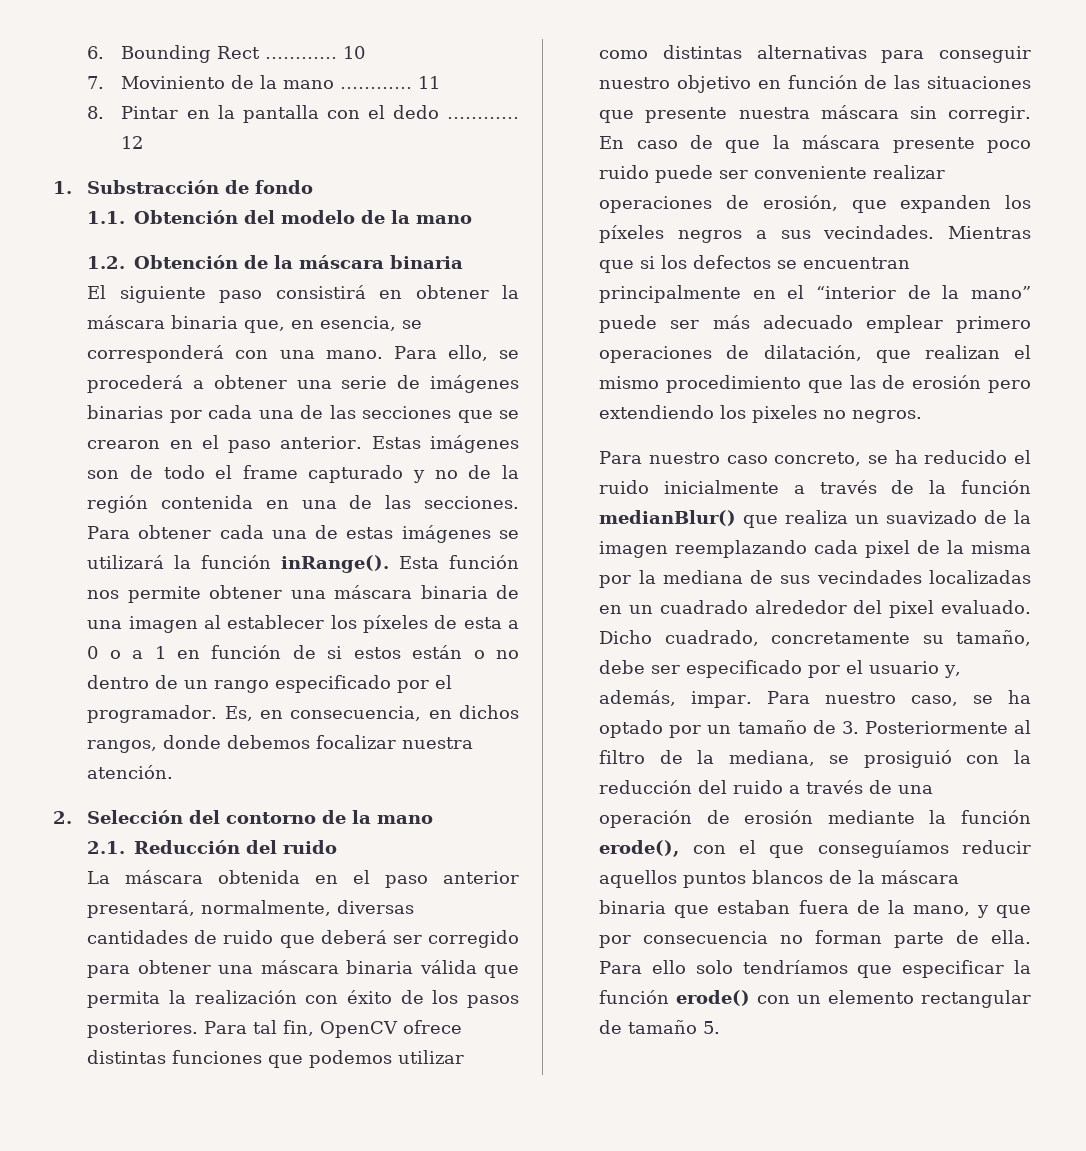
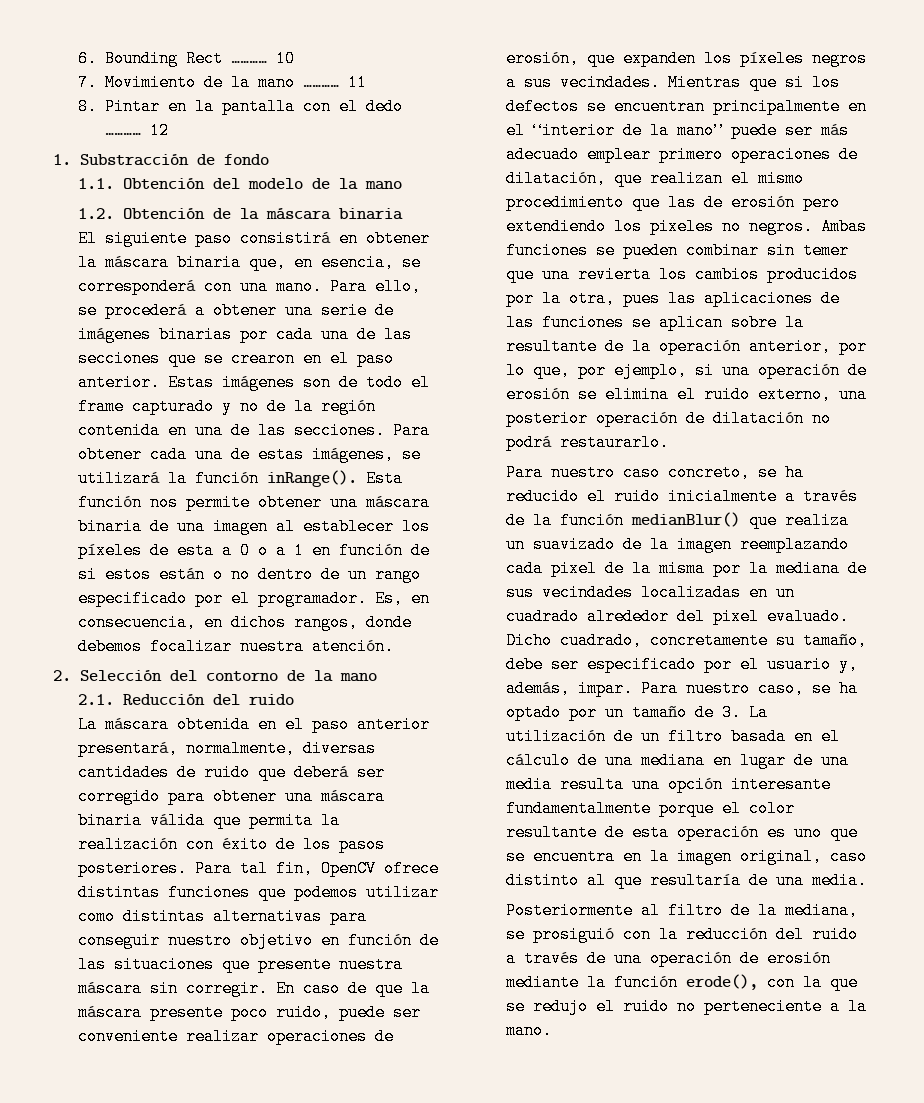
[121,76,226,89] Moviniento -> [104,74,196,91] Movimiento
[401,525,491,543] imágenes -> [311,446,394,463] imágenes,
[599,165,650,179] ruido -> [275,1004,331,1021] ruido,
(923, 416) none -> [820,218,867,235] [505,242,849,259] [505,266,858,283] [505,290,840,307] [505,314,804,331] [505,338,867,355] [505,362,867,379] [505,386,867,403] [505,410,831,427] [505,434,669,451] Ambas funciones se pueden combinar sin temer que una revierta los cambios producidos por la otra, pues las aplicaciones de las funciones se aplican sobre la resultante de la operación anterior, por lo que, por ejemplo, si una operación de erosión se elimina el ruido externo, una posterior operación de dilatación no podrá restaurarlo.
(859, 727) none -> [748,704,768,721] [505,728,840,745] [505,752,849,769] [505,776,831,793] [505,800,795,817] [505,824,858,841] [505,848,867,865] [505,872,867,889] La utilización de un filtro basada en el cálculo de una mediana en lugar de una media resulta una opción interesante fundamentalmente porque el color resultante de esta operación es uno que se encuentra en la imagen original, caso distinto al que resultaría de una media. //
[738,840,1031,858] [599,870,960,888] [599,900,1031,918] [599,930,1031,948] [599,960,1031,978] [599,990,1031,1008] [599,1020,721,1034] el que conseguíamos reducir aquellos puntos blancos de la máscara binaria que estaban fuera de la mano, y que por consecuencia no forman parte de ella. Para ello solo tendríamos que especificar la función erode() con un elemento rectangular de tamaño 5. -> [802,974,858,991] [505,998,867,1015] [505,1022,552,1039] la que se redujo el ruido no perteneciente a la mano.

